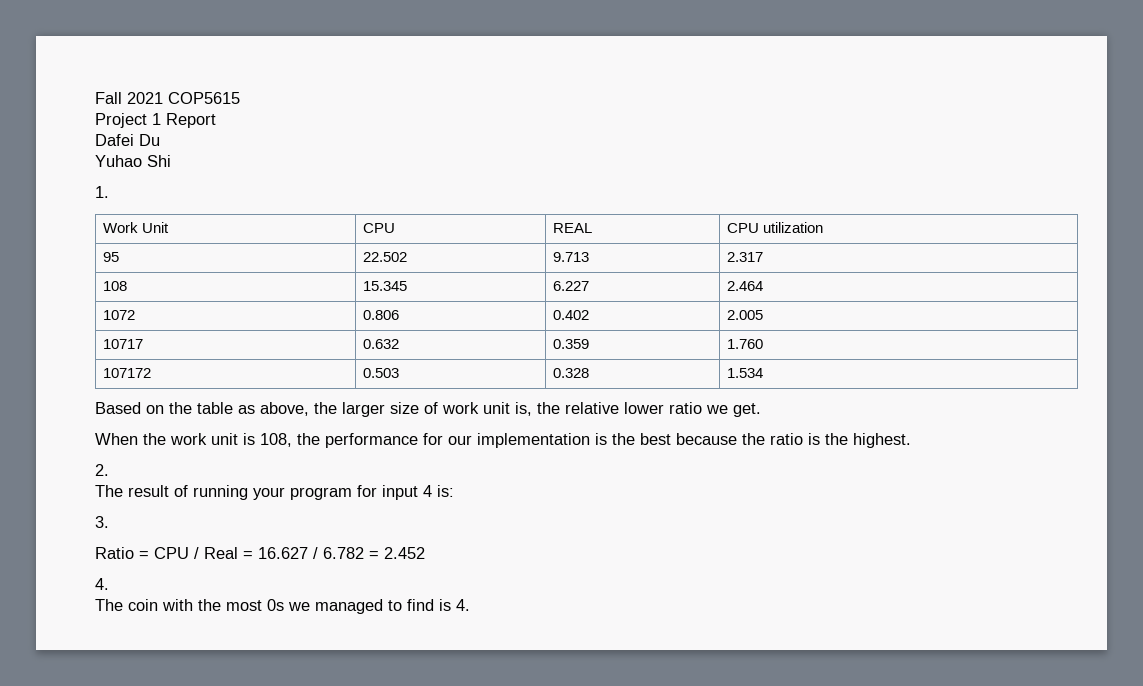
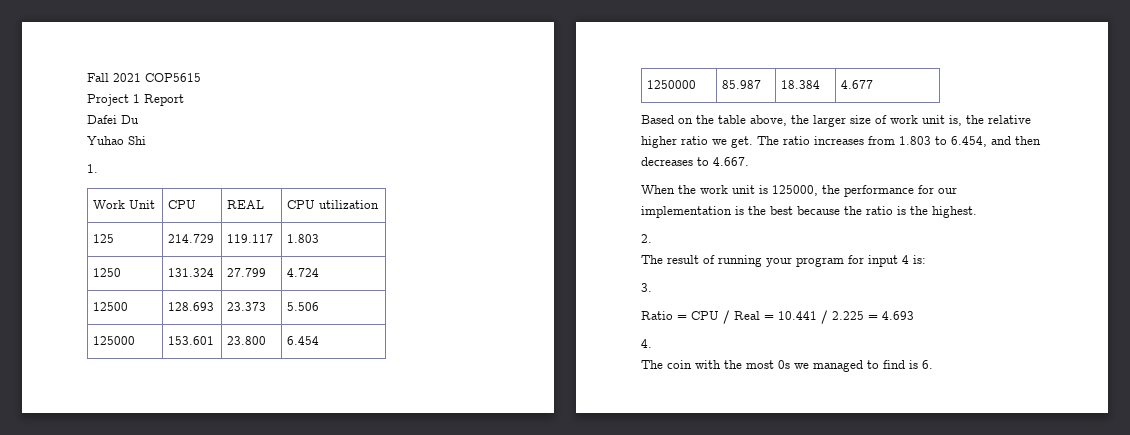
[102,252,119,262] [362,252,407,262] [552,252,589,262] [726,252,763,262] [102,281,127,291] [362,281,407,291] [552,281,589,291] [726,281,763,291] [102,310,135,320] [362,310,399,320] [552,310,589,320] [726,310,763,320] [102,339,143,349] [362,339,399,349] [552,339,589,349] [726,339,763,349] [102,368,151,378] [362,368,399,378] [552,368,589,378] [726,368,763,378] 95 | 22.502 | 9.713 | 2.317 // 108 | 15.345 | 6.227 | 2.464 // 1072 | 0.806 | 0.402 | 2.005 // 10717 | 0.632 | 0.359 | 1.760 // 107172 | 0.503 | 0.328 | 1.534 -> [93,234,115,243] [168,234,215,243] [227,234,274,243] [287,234,320,243] [93,268,122,277] [168,268,215,277] [227,268,267,277] [287,268,320,277] [93,302,129,311] [168,302,215,311] [227,302,267,311] [287,302,320,311] [93,336,136,345] [168,336,215,345] [227,336,267,345] [287,336,320,345] [647,80,697,89] [722,80,762,89] [781,80,821,89] [841,80,874,89] 125 | 214.729 | 119.117 | 1.803 // 1250 | 131.324 | 27.799 | 4.724 // 12500 | 128.693 | 23.373 | 5.506 // 125000 | 153.601 | 23.800 | 6.454 // 1250000 | 85.987 | 18.384 | 4.677
[238,405,255,414] as -> (746, 119) none
[624,402,664,414] lower -> [641,136,677,148] higher
(761, 410) none -> [757,136,1041,147] [641,157,749,166] The ratio increases from 1.803 to 6.454, and then decreases to 4.667.
[260,433,292,447] 108, -> [772,185,818,196] 125000,
[258,547,425,559] 16.627 / 6.782 = 2.452 -> [778,310,914,324] 10.441 / 2.225 = 4.693
[456,599,470,611] 4. -> [922,360,933,369] 6.

